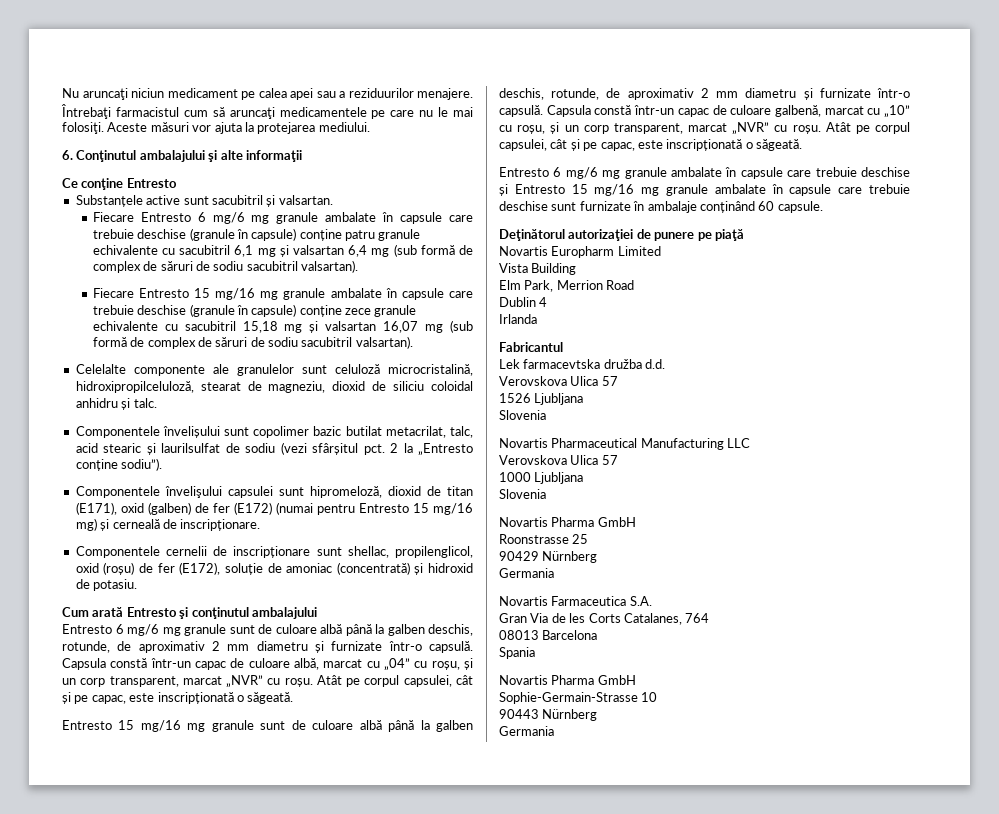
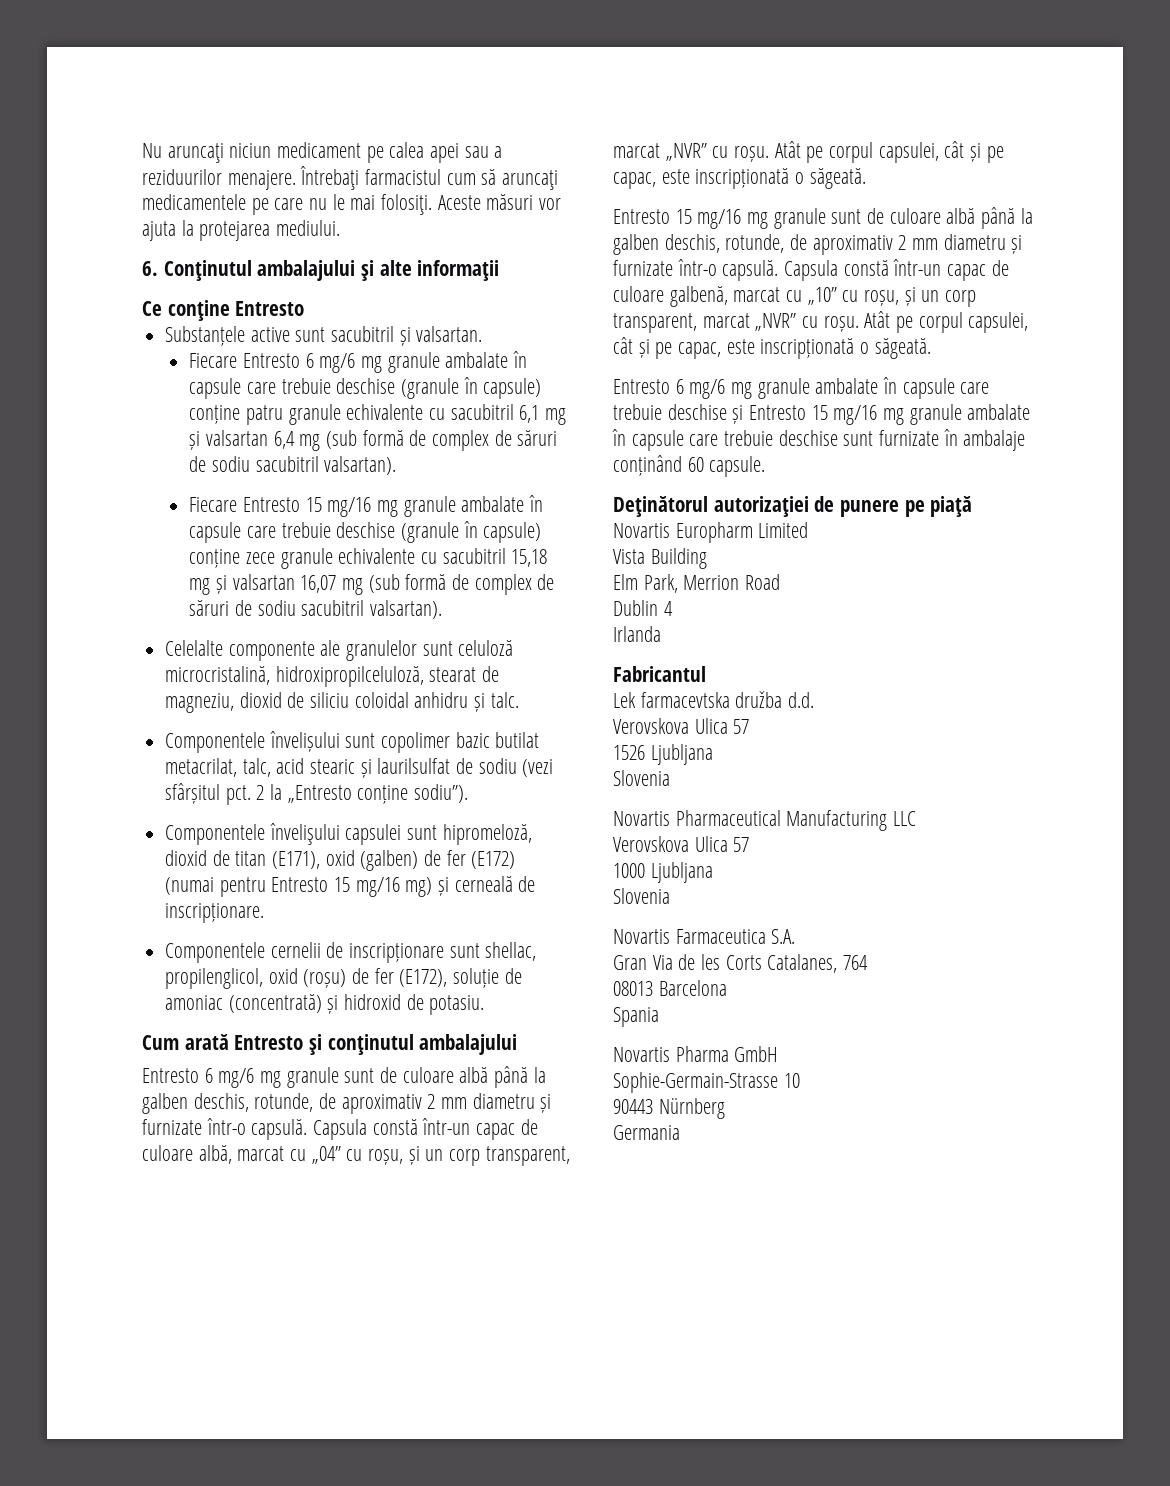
[499,517,636,527] [499,534,589,544] [499,551,598,563] [499,568,554,578] // Novartis Pharma GmbH // Roonstrasse 25 // 90429 Nürnberg // Germania -> (670, 896) none

